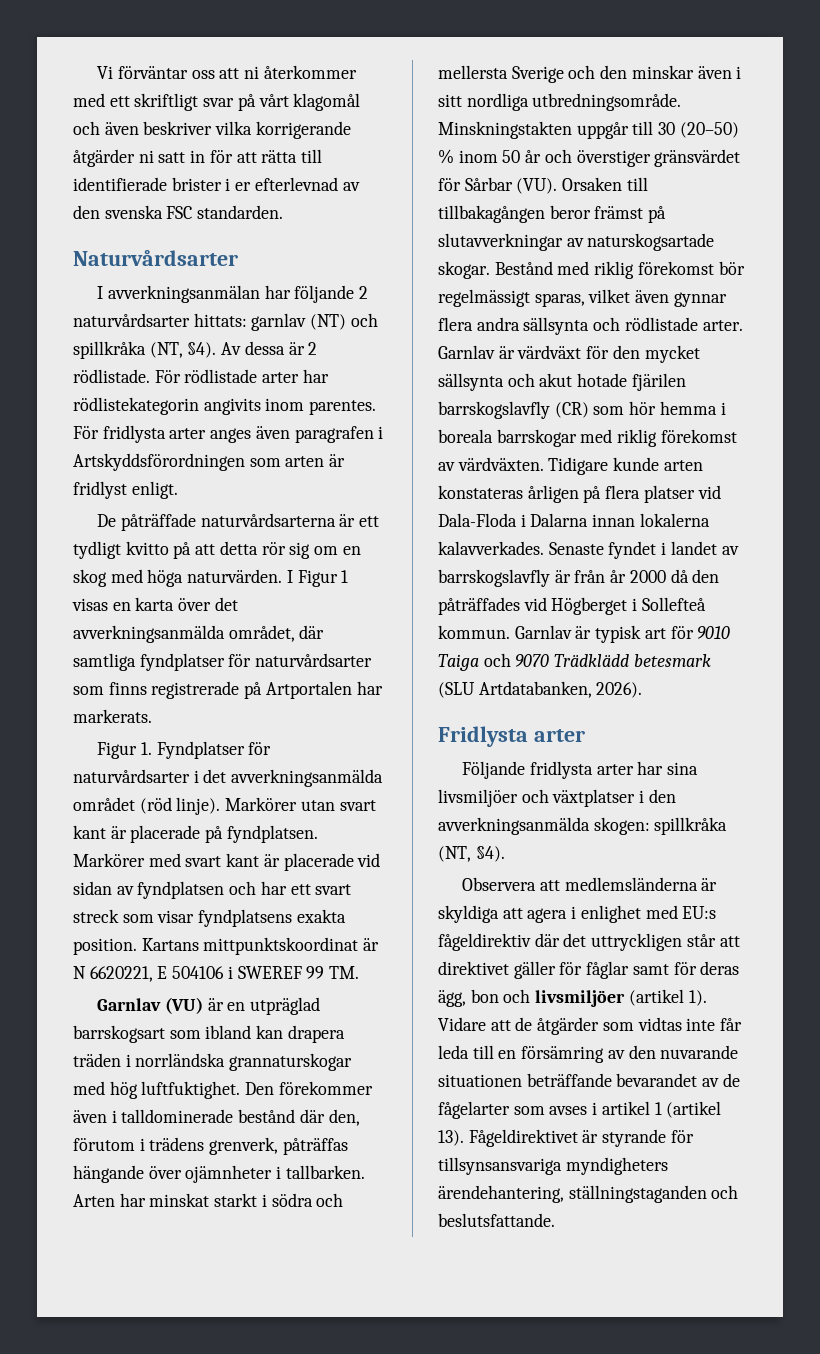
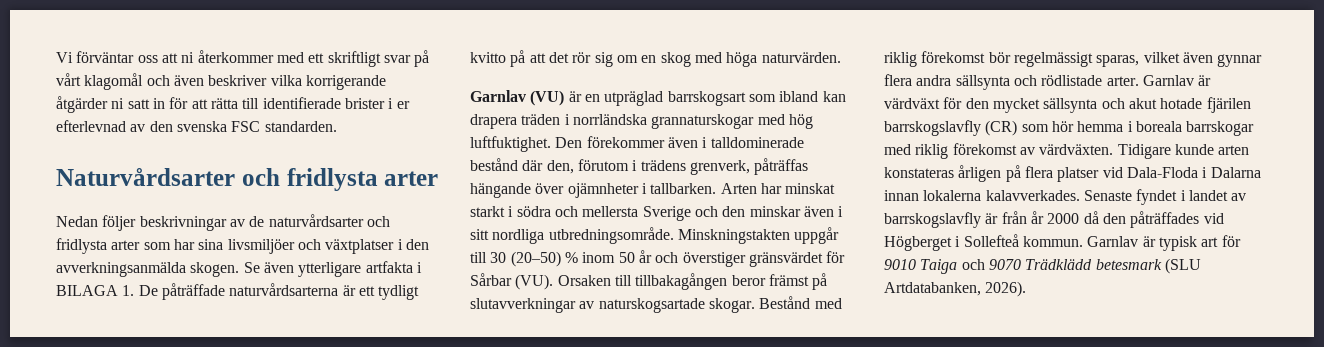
[97,285,369,303] [73,313,378,331] [73,341,318,359] [73,369,329,383] [73,397,377,415] [73,425,384,443] [73,453,346,471] [73,481,178,499] // I avverkningsanmälan har följande 2 naturvårdsarter hittats: garnlav (NT) och spillkråka (NT, §4). Av dessa är 2 rödlistade. För rödlistade arter har rödlistekategorin angivits inom parentes. För fridlysta arter anges även paragrafen i Artskyddsförordningen som arten är fridlyst enligt. // -> [241,168,439,191] [56,214,390,231] [56,238,429,254] [56,261,422,277] [56,285,135,296] och fridlysta arter // Nedan följer beskrivningar av de naturvårdsarter och fridlysta arter som har sina livsmiljöer och växtplatser i den avverkningsanmälda skogen. Se även ytterligare artfakta i BILAGA 1.
[219,541,258,555] detta -> [548,52,569,63] det
[286,570,349,587] [72,597,238,611] [73,625,325,643] [73,653,373,671] [73,681,383,699] [73,709,152,723] [97,741,272,759] [73,769,384,787] [73,797,376,815] [73,825,318,843] [73,853,381,871] [73,881,352,899] [73,909,346,927] [73,937,380,955] [73,966,360,982] I Figur 1 visas en karta över det avverkningsanmälda området, där samtliga fyndplatser för naturvårdsarter som finns registrerade på Artportalen har markerats. // Figur 1. Fyndplatser för naturvårdsarter i det avverkningsanmälda området (röd linje). Markörer utan svart kant är placerade på fyndplatsen. Markörer med svart kant är placerade vid sidan av fyndplatsen och har ett svart streck som visar fyndplatsens exakta position. Kartans mittpunktskoordinat är N 6620221, E 504106 i SWEREF 99 TM. -> (841, 57) none
[438,726,585,747] [462,761,699,779] [438,789,676,807] [438,817,728,835] [438,846,505,862] [462,877,718,891] [438,905,717,923] [438,933,740,951] [438,961,740,979] [438,989,707,1007] [438,1017,743,1035] [438,1045,739,1063] [438,1073,740,1087] [438,1101,722,1119] [438,1129,694,1147] [438,1157,668,1175] [438,1185,739,1203] [438,1213,555,1227] // Fridlysta arter // Följande fridlysta arter har sina livsmiljöer och växtplatser i den avverkningsanmälda skogen: spillkråka (NT, §4). // Observera att medlemsländerna är skyldiga att agera i enlighet med EU:s fågeldirektiv där det uttryckligen står att direktivet gäller för fåglar samt för deras ägg, bon och livsmiljöer (artikel 1). Vidare att de åtgärder som vidtas inte får leda till en försämring av den nuvarande situationen beträffande bevarandet av de fågelarter som avses i artikel 1 (artikel 13). Fågeldirektivet är styrande för tillsynsansvariga myndigheters ärendehantering, ställningstaganden och beslutsfattande. -> (1027, 289) none

